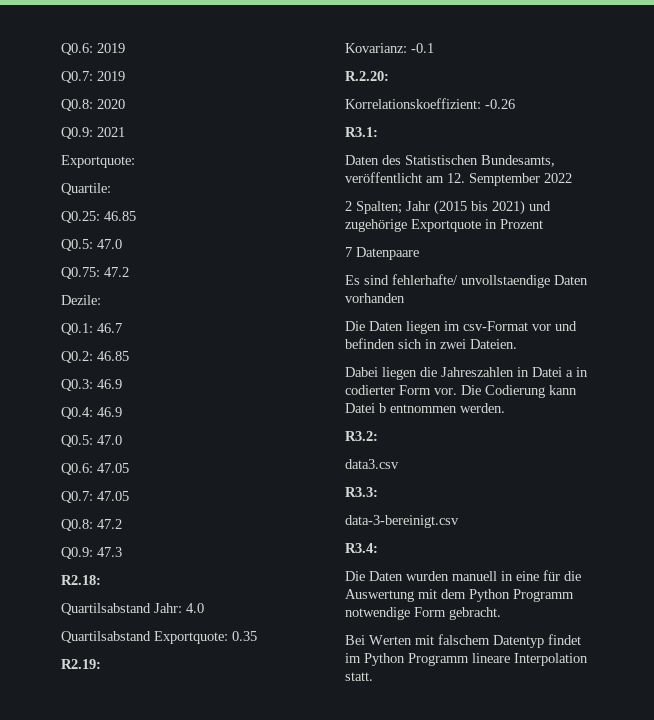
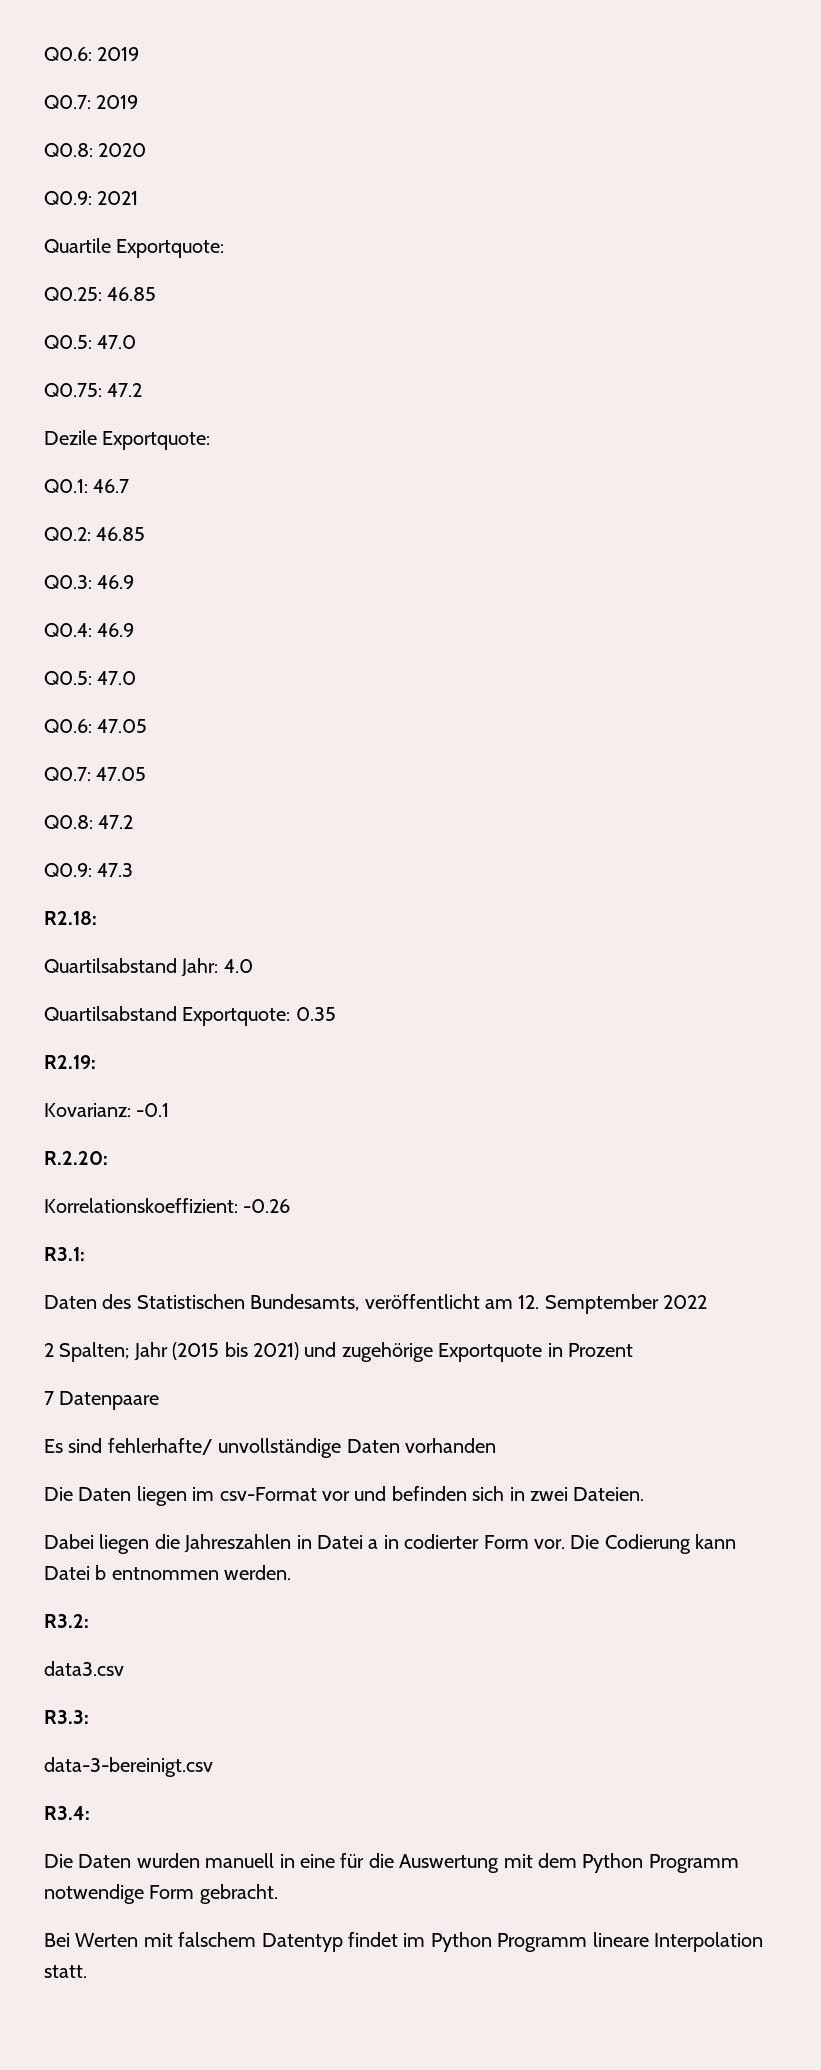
[61,155,135,168] [61,183,111,195] Exportquote: // Quartile: -> [44,238,225,258] Quartile Exportquote:
[61,295,101,305] Dezile: -> [44,430,211,450] Dezile Exportquote:
[461,275,550,288] unvollstaendige -> [218,1438,342,1458] unvollständige

